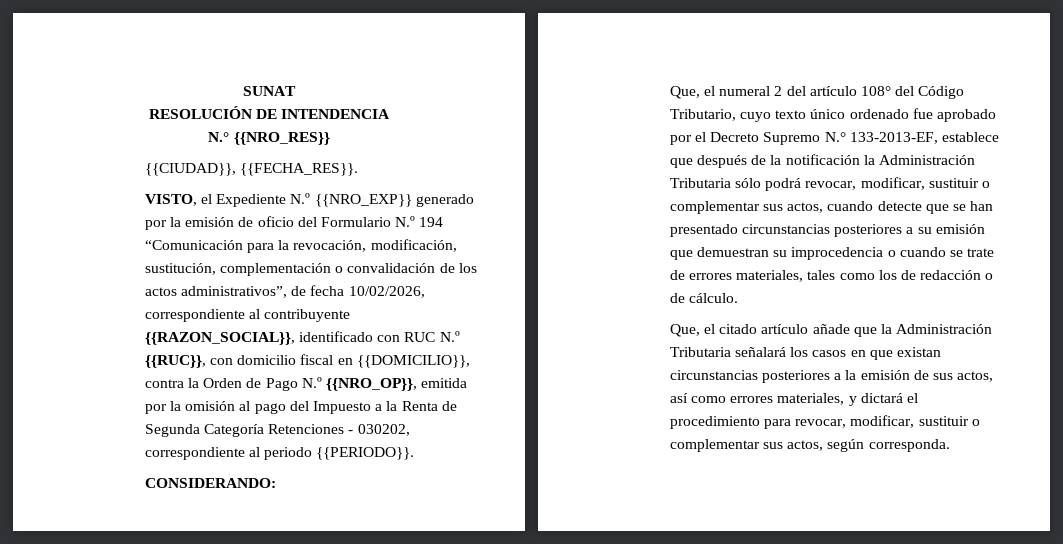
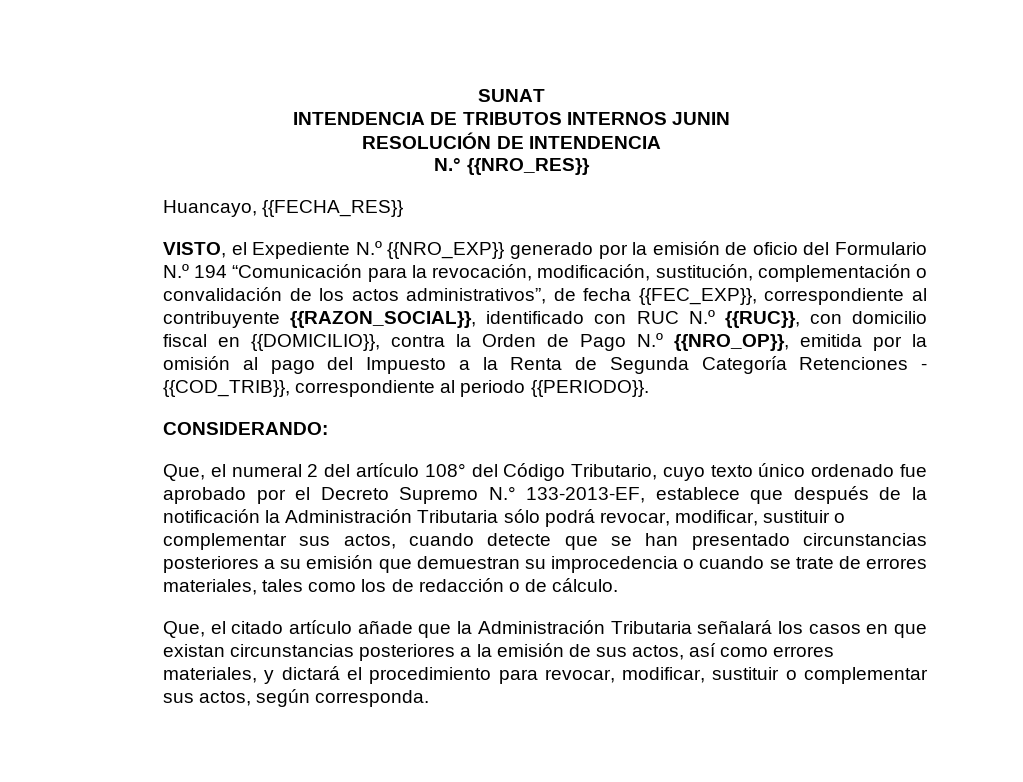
(296, 91) none -> [293,112,730,125] // INTENDENCIA DE TRIBUTOS INTERNOS JUNIN
[144,163,359,176] {{CIUDAD}}, {{FECHA_RES}}. -> [162,200,404,217] Huancayo, {{FECHA_RES}}
[348,286,425,298] 10/02/2026, -> [638,288,757,305] {{FEC_EXP}},
[357,424,410,436] 030202, -> [162,380,290,397] {{COD_TRIB}},

